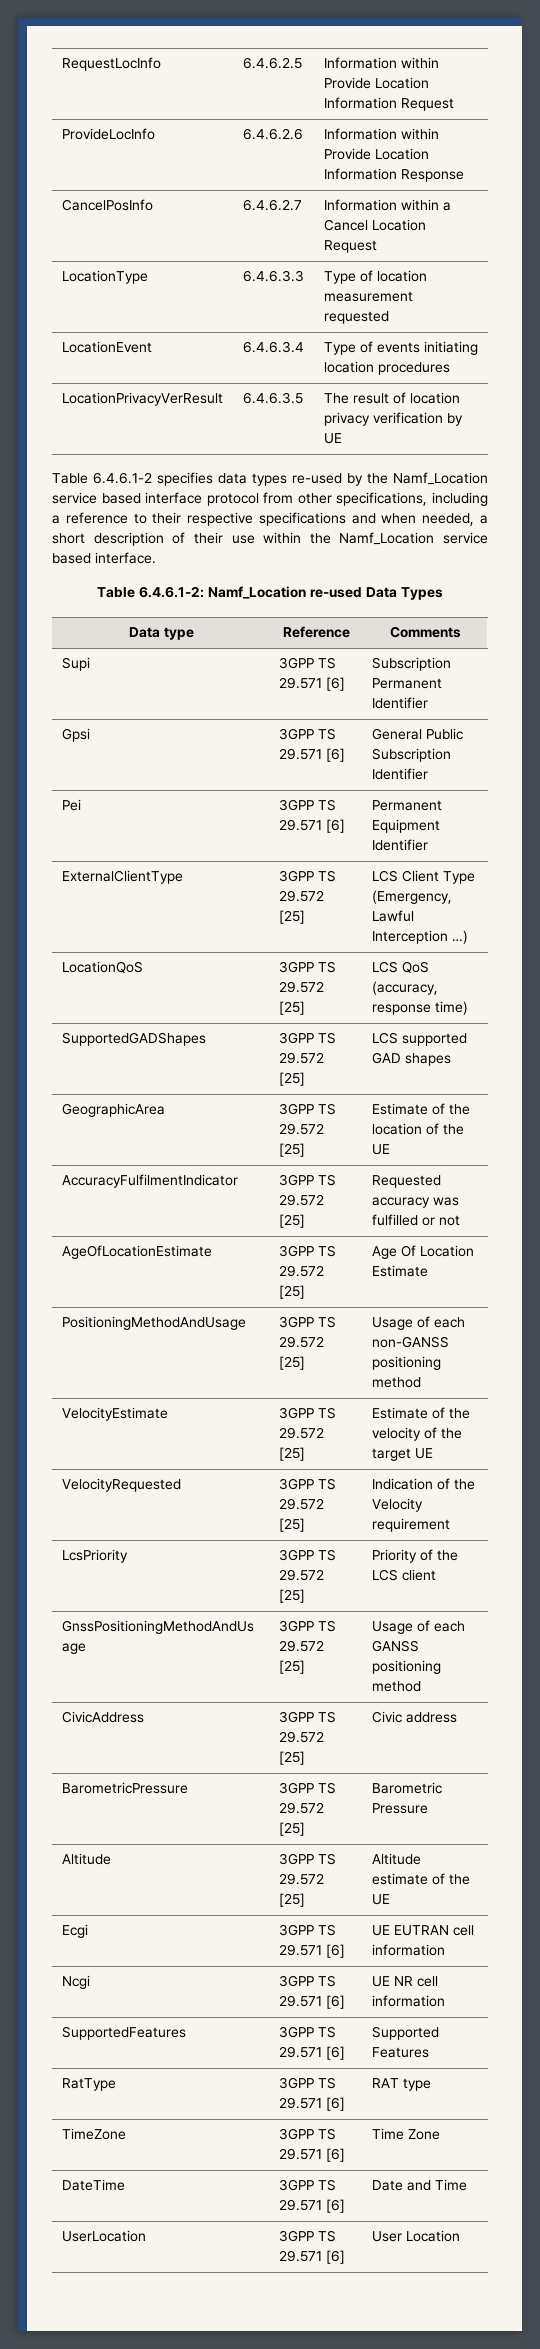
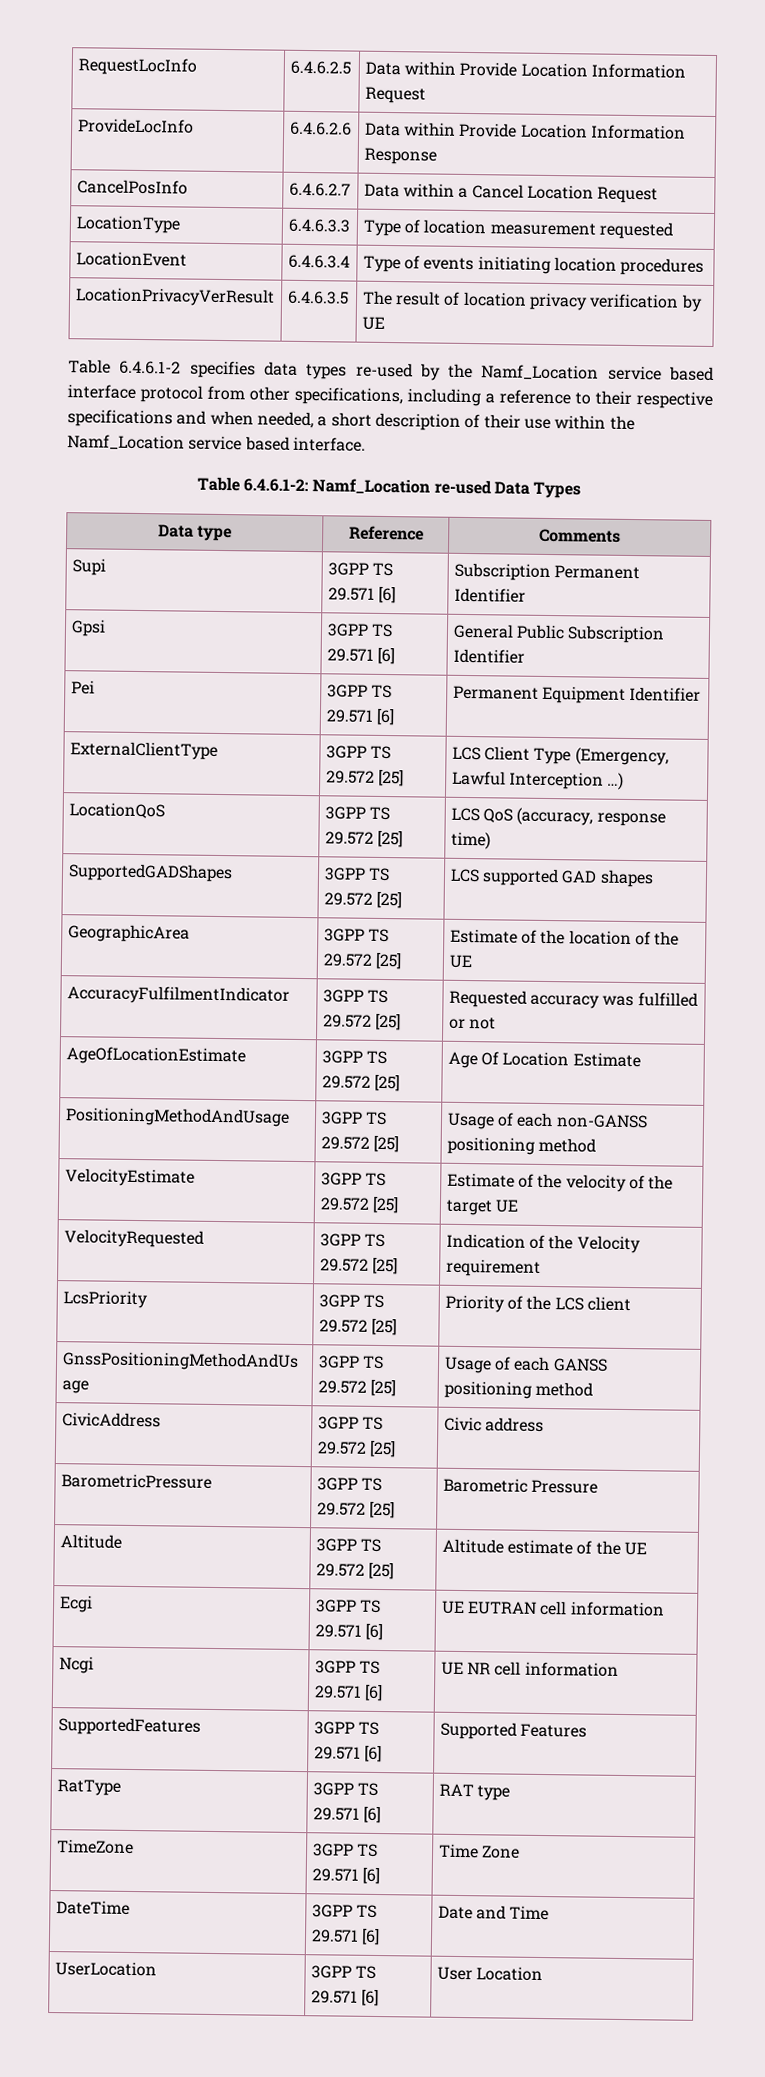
[323,57,397,69] Information -> [364,61,401,76] Data
[323,128,397,140] Information -> [364,122,401,137] Data
[323,199,397,211] Information -> [363,183,400,198] Data

